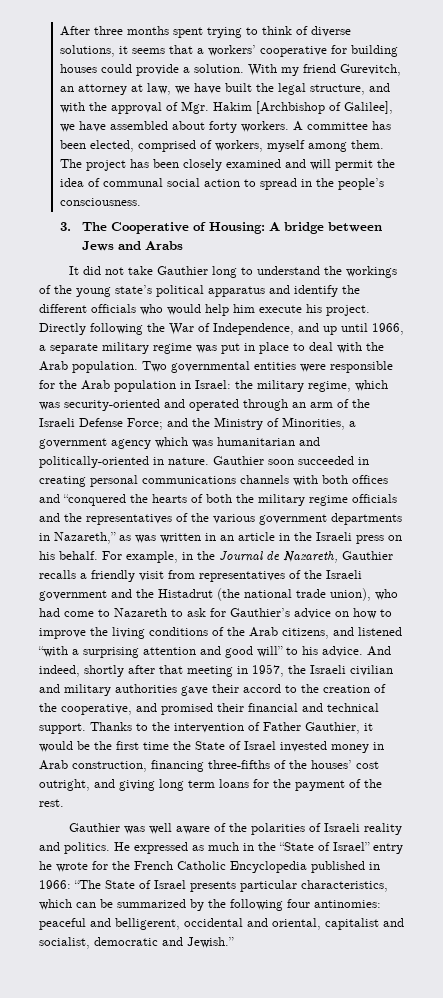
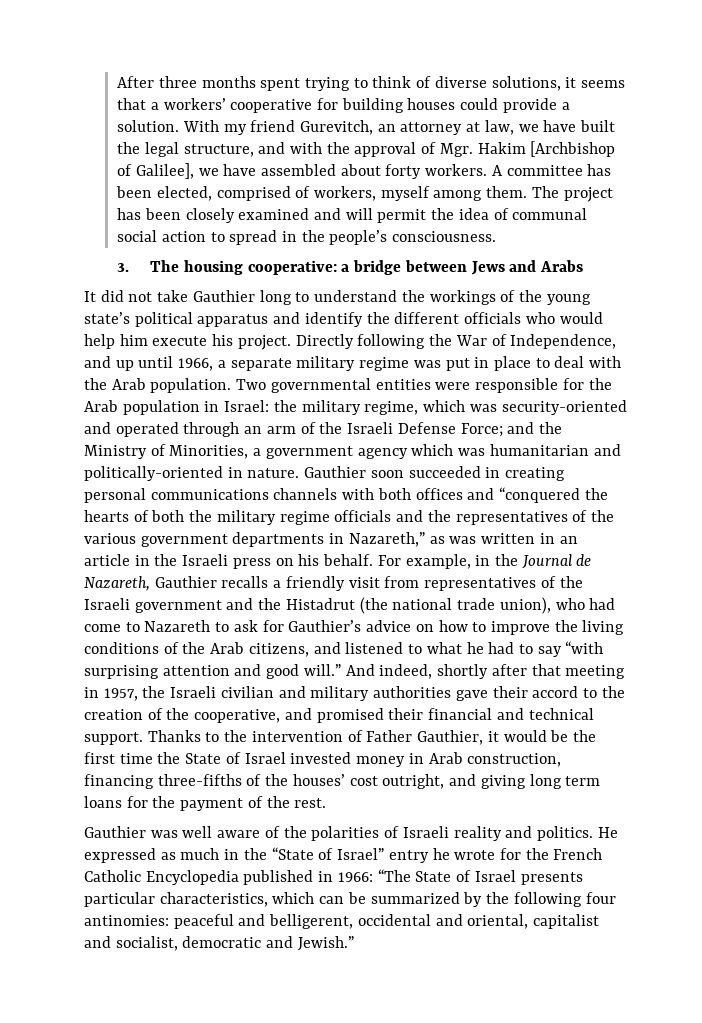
[110,222,280,234] Cooperative of Housing: A -> [183,260,350,275] housing cooperative: a
[38,646,363,658] “with a surprising attention and good will” to his advice. -> [408,641,604,657] [84,664,341,679] to what he had to say “with surprising attention and good will.”

